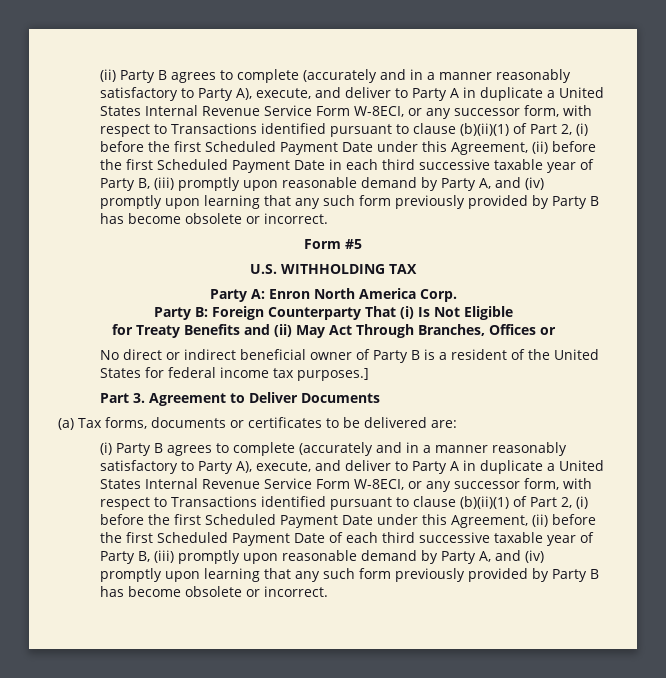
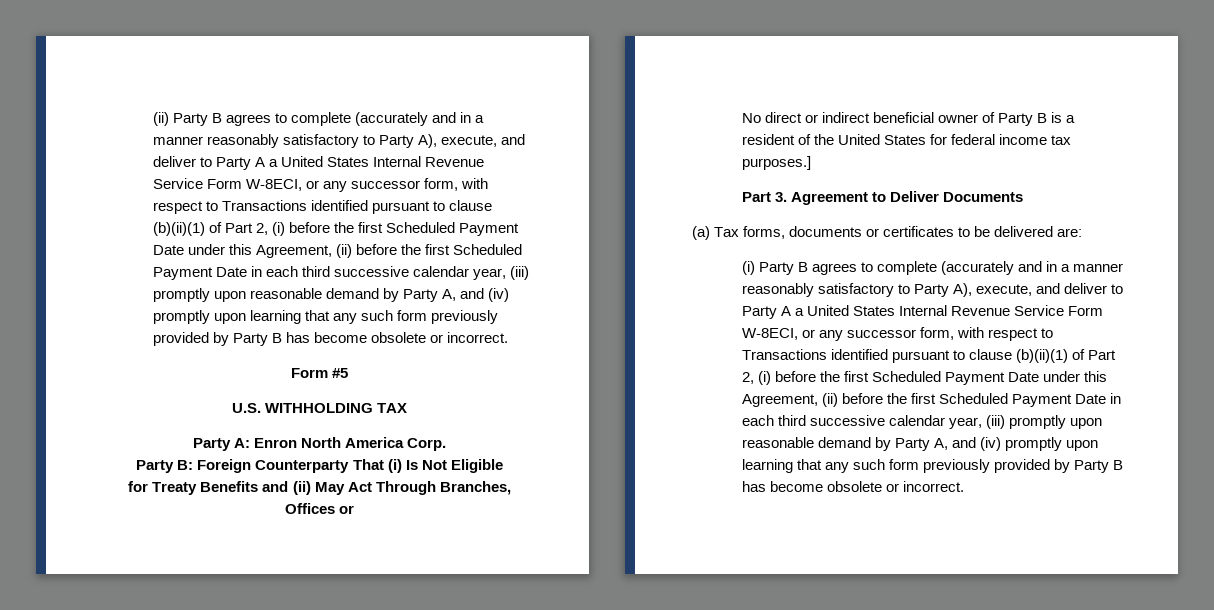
[462,87,543,101] in duplicate -> (266, 162) none
[493,159,594,173] [99,178,150,191] taxable year of Party B, -> [413,266,507,280] calendar year,
[462,460,543,474] in duplicate -> (791, 311) none
[328,532,594,546] [99,551,150,564] of each third successive taxable year of Party B, -> [1110,393,1122,404] [741,415,983,429] in each third successive calendar year,

